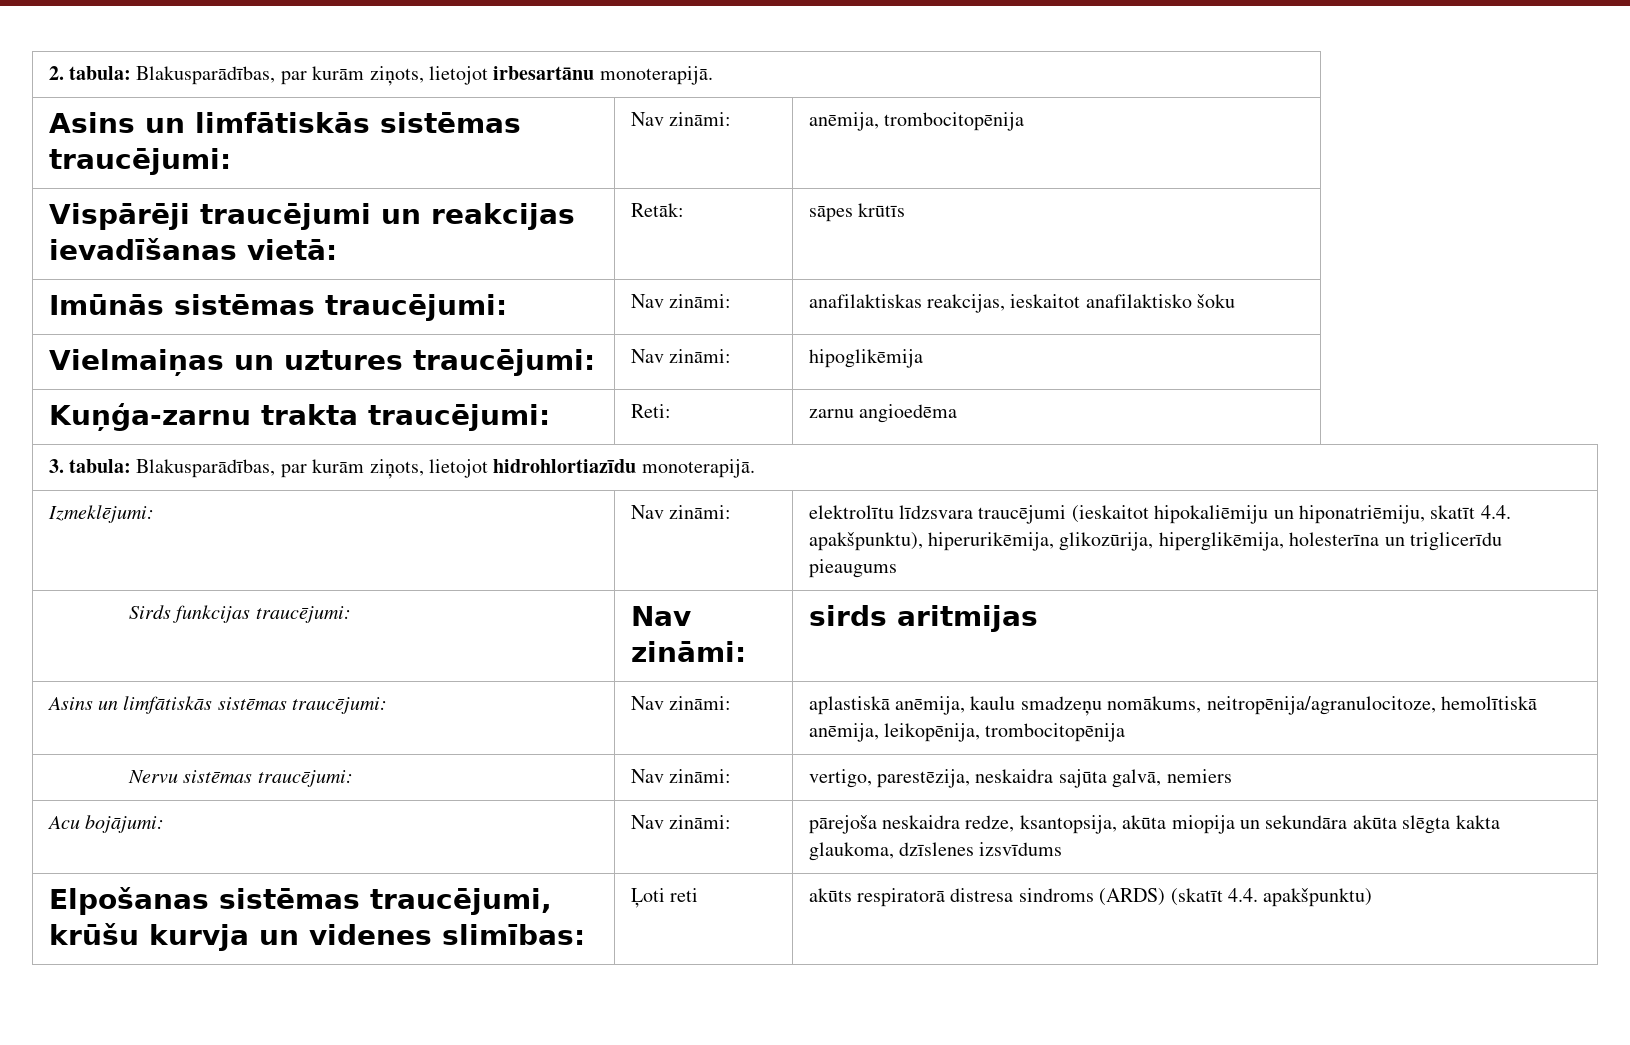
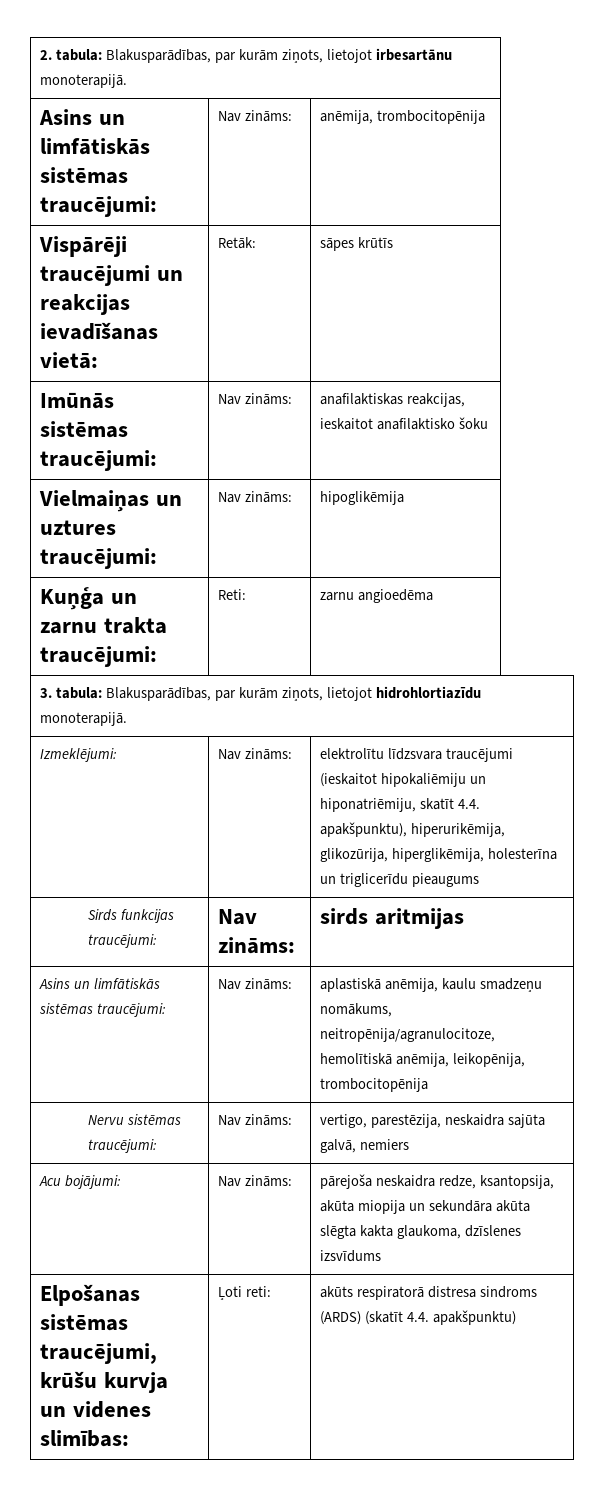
[669,112,732,126] zināmi: -> [245,110,293,122] zināms:
[669,294,732,308] zināmi: -> [245,393,293,405] zināms:
[669,349,732,363] zināmi: -> [245,491,293,503] zināms:
[48,403,251,431] Kuņģa-zarnu -> [40,587,137,610] [40,622,98,634] Kuņģa un zarnu
[669,505,732,519] zināmi: -> [245,748,293,760] zināms:
[630,641,746,662] zināmi: -> [218,937,296,954] zināms:
[669,696,732,710] zināmi: -> [245,978,293,990] zināms:
[669,769,732,783] zināmi: -> [245,1114,293,1126] zināms:
[669,815,732,829] zināmi: -> [245,1175,293,1187] zināms:
[670,888,699,902] reti -> [246,1286,272,1297] reti:

